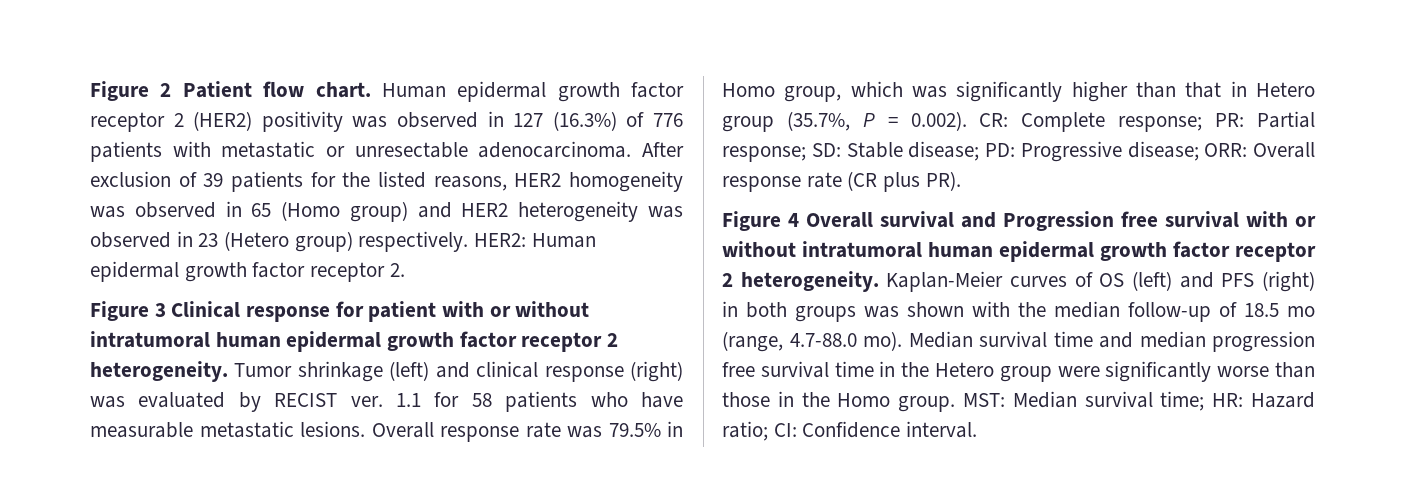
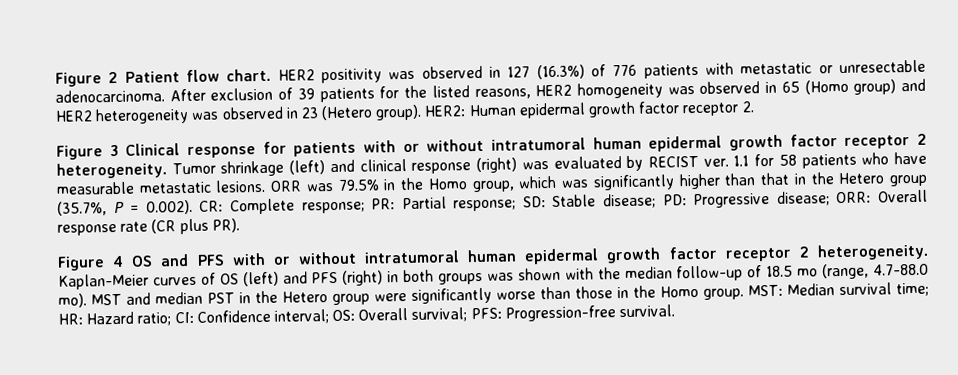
[381,81,684,102] [90,111,253,132] Human epidermal growth factor receptor 2 (HER2) -> [277,69,315,81] HER2
[294,231,469,252] group) respectively. -> [375,104,423,121] group).
[368,301,437,322] patient -> [293,141,357,157] patients
[371,422,561,442] Overall response rate -> [270,180,303,192] ORR
(683, 429) none -> [400,177,425,191] the
(1247, 89) none -> [810,172,834,185] the
[806,211,1239,231] Overall survival and Progression free survival -> [131,254,225,267] OS and PFS
[908,331,1315,352] [722,361,874,378] Median survival time and median progression free survival time -> [91,291,235,306] MST and median PST
[906,421,978,438] interval. -> [273,304,676,324] interval; OS: Overall survival; PFS: Progression-free survival.

